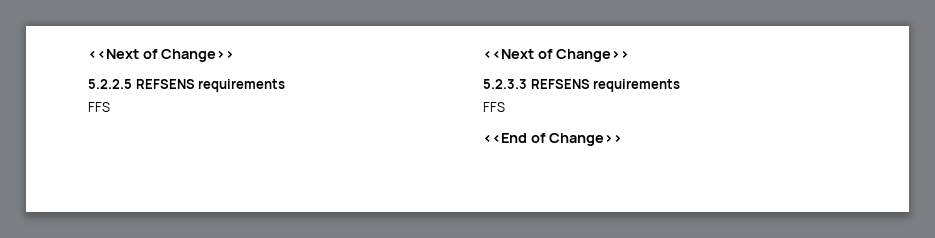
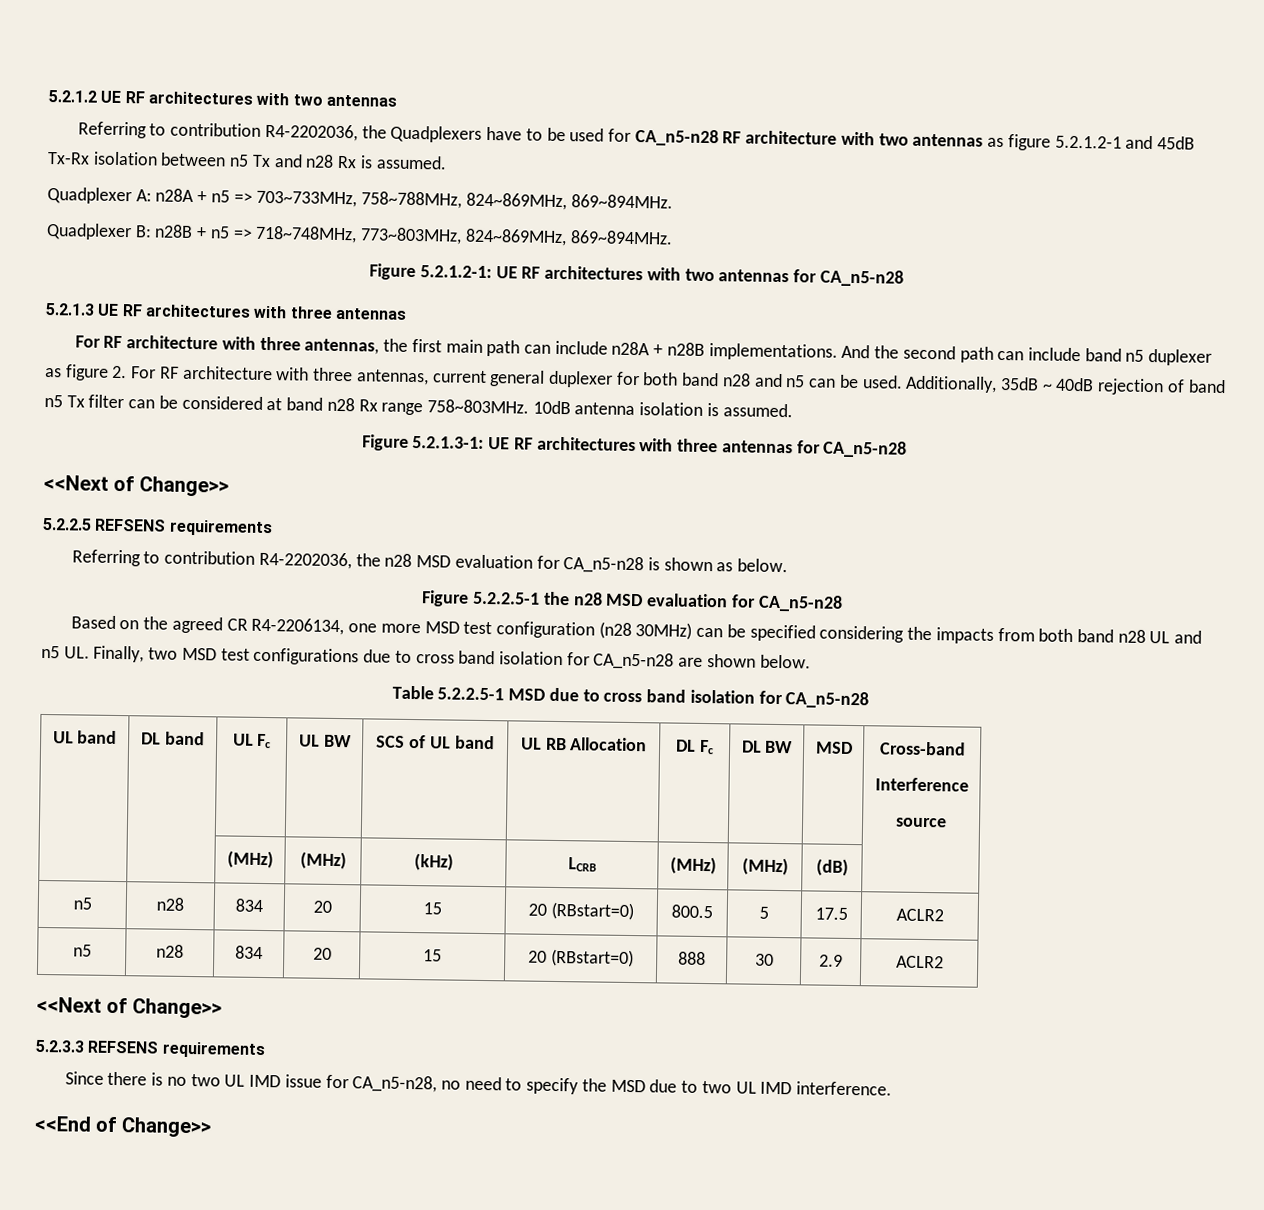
(88, 54) none -> [48,90,397,107] [77,121,1195,151] [47,151,447,170] [47,187,673,211] [46,223,673,247] [369,263,904,287] [45,302,407,320] [74,335,1213,366] [45,364,1226,396] [44,394,793,418] [361,434,908,458] 5.2.1.2 UE RF architectures with two antennas // Referring to contribution R4-2202036, the Quadplexers have to be used for CA_n5-n28 RF architecture with two antennas as figure 5.2.1.2-1 and 45dB Tx-Rx isolation between n5 Tx and n28 Rx is assumed. // Quadplexer A: n28A + n5 => 703~733MHz, 758~788MHz, 824~869MHz, 869~894MHz. // Quadplexer B: n28B + n5 => 718~748MHz, 773~803MHz, 824~869MHz, 869~894MHz. // Figure 5.2.1.2-1: UE RF architectures with two antennas for CA_n5-n28 // 5.2.1.3 UE RF architectures with three antennas // For RF architecture with three antennas, the first main path can include n28A + n28B implementations. And the second path can include band n5 duplexer as figure 2. For RF architecture with three antennas, current general duplexer for both band n28 and n5 can be used. Additionally, 35dB ~ 40dB rejection of band n5 Tx filter can be considered at band n28 Rx range 758~803MHz. 10dB antenna isolation is assumed. // Figure 5.2.1.3-1: UE RF architectures with three antennas for CA_n5-n28 //
[88,102,110,112] FFS -> [71,549,789,574] [421,590,843,612] [70,615,1203,644] [41,645,811,670] [391,685,870,709] [52,730,118,745] [141,731,205,746] [232,733,272,749] [299,734,352,748] [376,734,495,750] [520,737,648,752] [676,739,714,755] [741,740,794,754] [814,741,853,755] [878,741,966,756] [874,777,969,792] [896,817,947,828] [226,850,274,869] [299,851,347,870] [413,853,454,871] [567,857,597,872] [669,856,717,875] [741,857,789,876] [815,858,849,876] [72,897,92,910] [156,897,184,911] [235,898,263,913] [312,900,332,913] [423,902,442,915] [528,901,634,921] [671,904,713,919] [759,906,769,919] [814,907,848,920] [895,908,944,922] [72,944,92,957] [156,944,184,958] [235,945,263,959] [312,947,332,960] [423,949,442,962] [528,948,634,968] [678,951,706,966] [754,953,774,966] [819,954,843,967] [895,955,944,969] Referring to contribution R4-2202036, the n28 MSD evaluation for CA_n5-n28 is shown as below. // Figure 5.2.2.5-1 the n28 MSD evaluation for CA_n5-n28 // Based on the agreed CR R4-2206134, one more MSD test configuration (n28 30MHz) can be specified considering the impacts from both band n28 UL and n5 UL. Finally, two MSD test configurations due to cross band isolation for CA_n5-n28 are shown below. // Table 5.2.2.5-1 MSD due to cross band isolation for CA_n5-n28 // UL band | DL band | UL Fc | UL BW | SCS of UL band | UL RB Allocation | DL Fc | DL BW | MSD | Cross-band // Interference // source // | | (MHz) | (MHz) | (kHz) | LCRB | (MHz) | (MHz) | (dB) | // n5 | n28 | 834 | 20 | 15 | 20 (RBstart=0) | 800.5 | 5 | 17.5 | ACLR2 // n5 | n28 | 834 | 20 | 15 | 20 (RBstart=0) | 888 | 30 | 2.9 | ACLR2
[483,102,505,112] FFS -> [64,1071,892,1096] Since there is no two UL IMD issue for CA_n5-n28, no need to specify the MSD due to two UL IMD interference.

